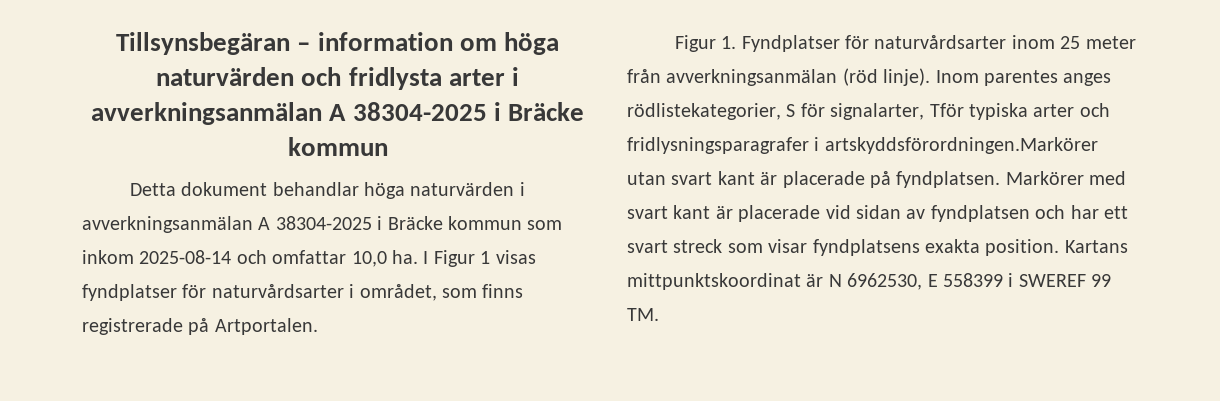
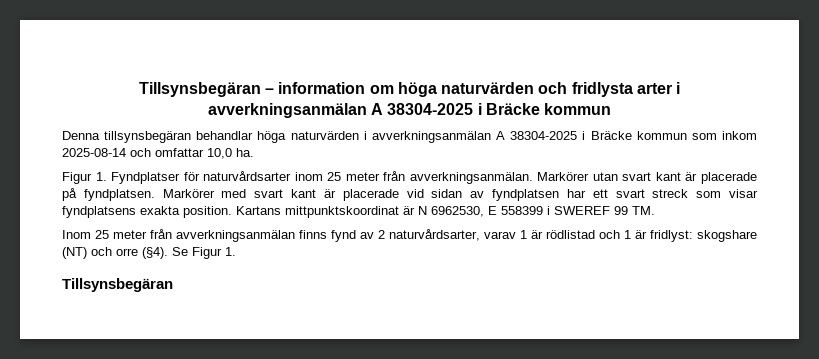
[129,182,268,196] Detta dokument -> [62,131,192,143] Denna tillsynsbegäran
[423,250,536,267] [82,284,524,301] [82,318,318,335] I Figur 1 visas fyndplatser för naturvårdsarter i området, som finns registrerade på Artportalen. -> (254, 152) none
[666,68,1112,86] [627,103,1110,120] [627,137,1098,154] avverkningsanmälan (röd linje). Inom parentes anges rödlistekategorier, S för signalarter, Tför typiska arter och fridlysningsparagrafer i artskyddsförordningen.Markörer -> [409,172,590,184] avverkningsanmälan. Markörer
[1035,205,1066,219] och -> (560, 195) none
(659, 314) none -> [62,229,757,242] [62,247,236,259] [62,278,173,292] // Inom 25 meter från avverkningsanmälan finns fynd av 2 naturvårdsarter, varav 1 är rödlistad och 1 är fridlyst: skogshare (NT) och orre (§4). Se Figur 1. // Tillsynsbegäran

